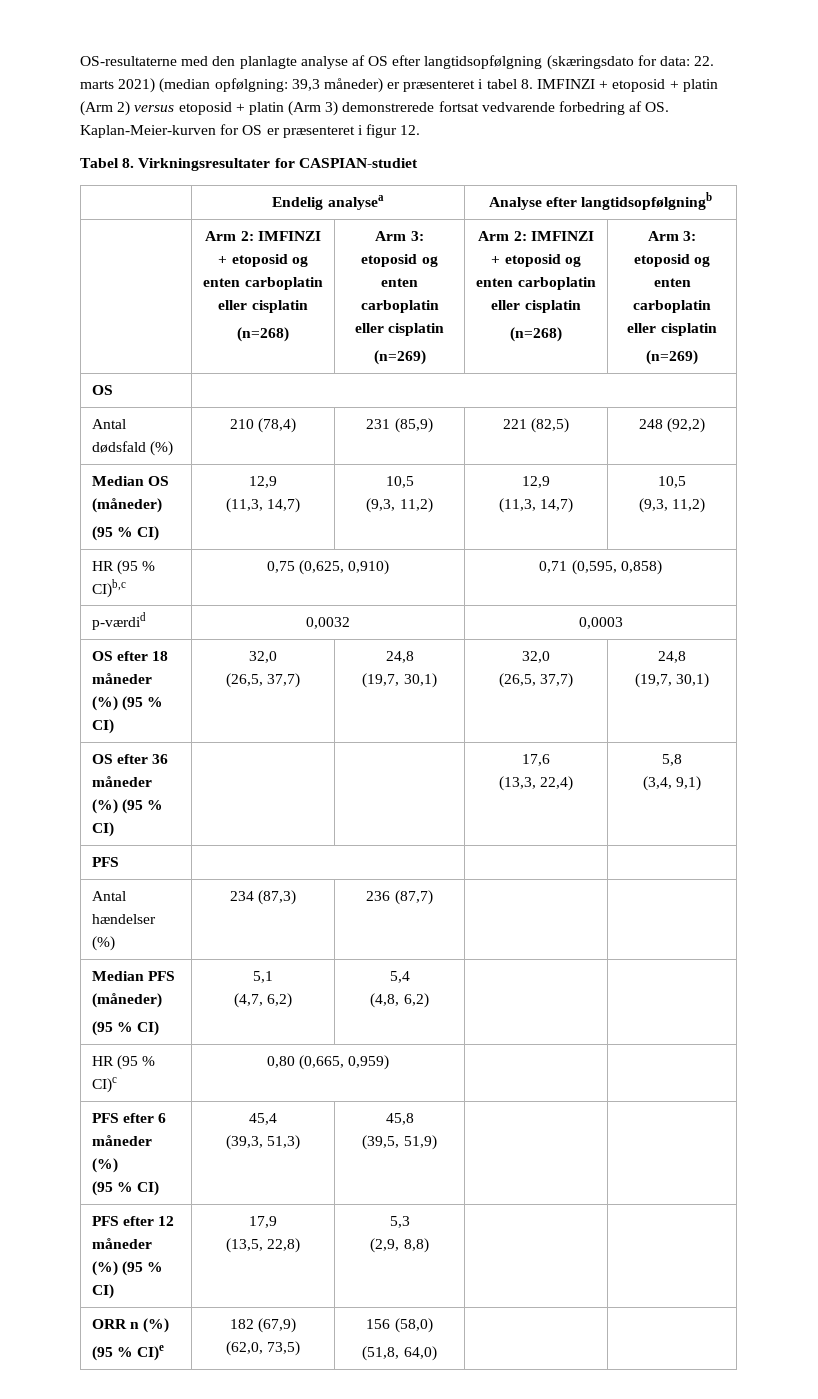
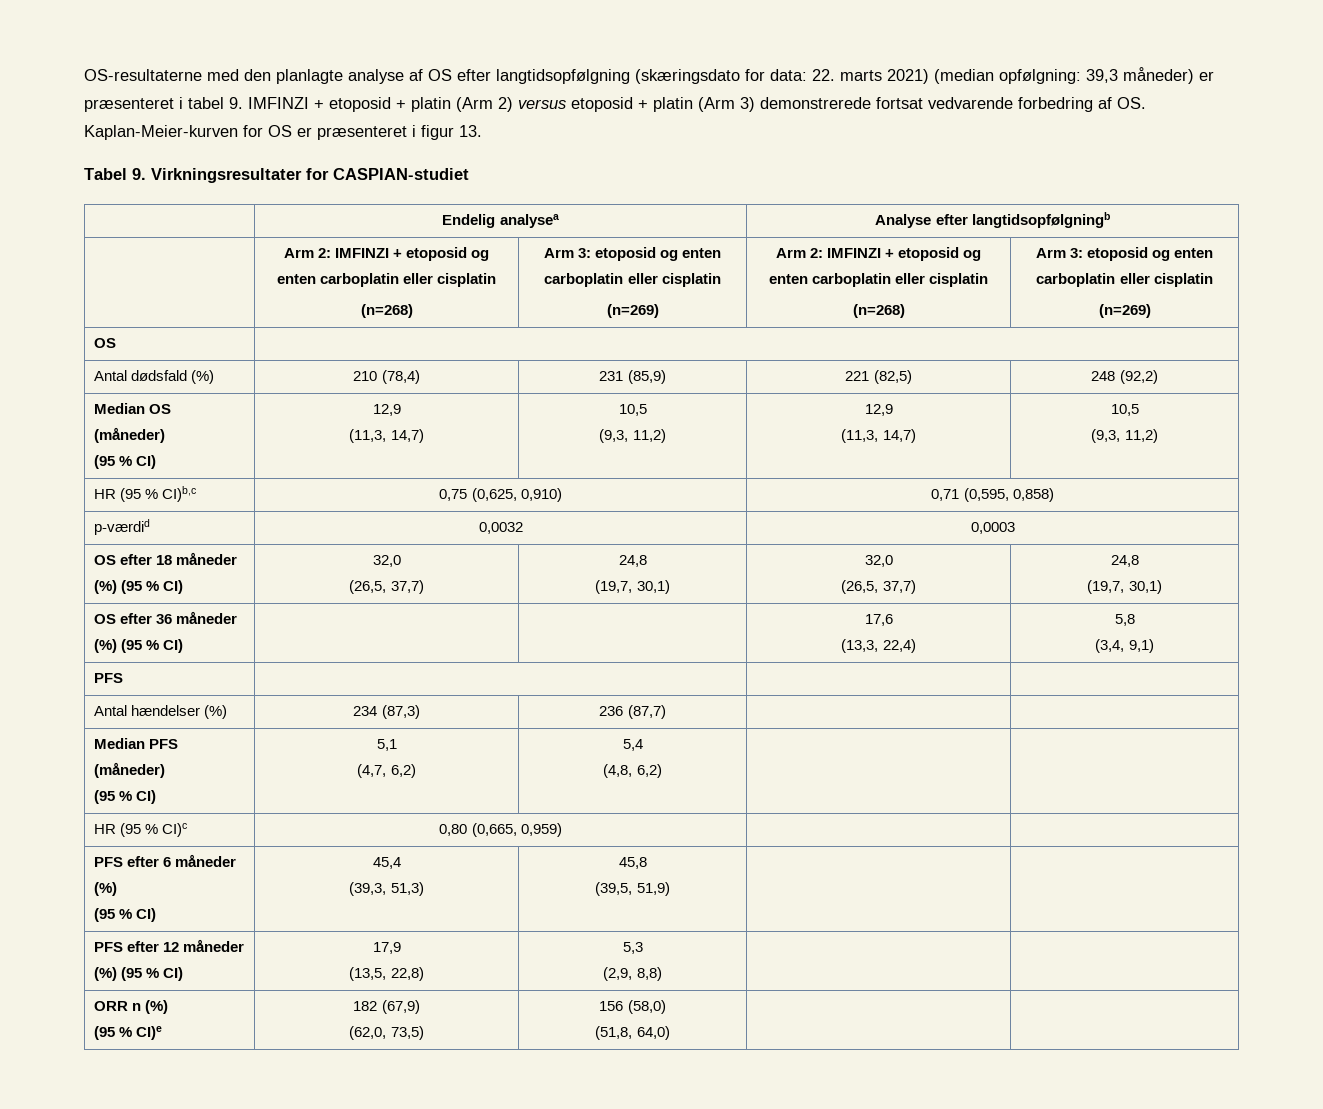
[520,79,533,89] 8. -> [229,97,243,109] 9.
[400,125,421,135] 12. -> [459,125,482,137] 13.
[122,158,135,168] 8. -> [132,168,146,180] 9.

